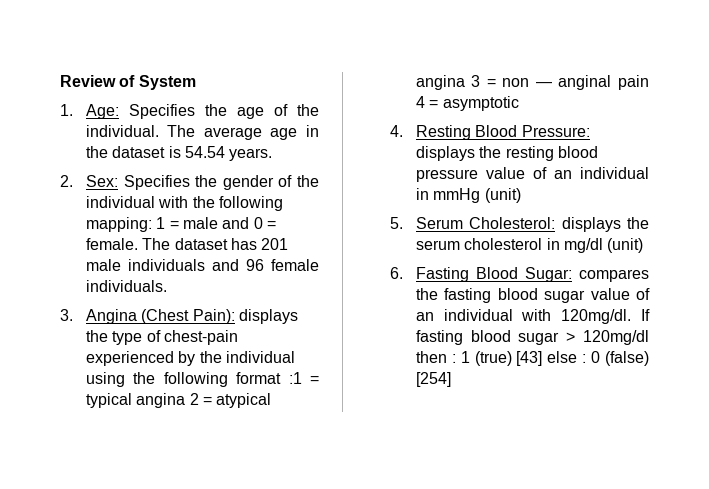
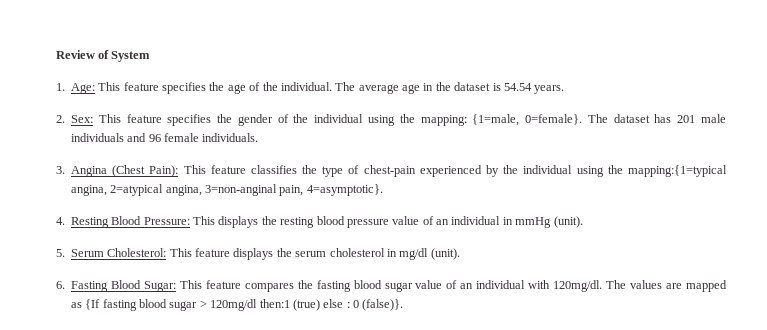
[128,104,195,119] Specifies -> [98,82,207,94] This feature specifies
[123,175,190,190] Specifies -> [98,114,212,126] This feature specifies
[158,196,283,211] [85,217,276,232] [85,238,138,250] with the following mapping: 1 = male and 0 = female. -> [367,114,583,126] using the mapping: {1=male, 0=female}.
[238,309,298,324] displays -> [183,165,297,174] This feature classifies
[163,372,319,387] [85,393,272,408] [415,75,649,90] [415,96,519,111] following format :1 = typical angina 2 = atypical angina 3 = non — anginal pain 4 = asymptotic -> [628,165,727,177] [70,184,383,196] mapping:{1=typical angina, 2=atypical angina, 3=non-anginal pain, 4=asymptotic}.
(590, 131) none -> [193,216,216,225] This
[484,188,521,203] (unit) -> [553,216,583,228] (unit).
(556, 223) none -> [169,248,231,257] This feature
[607,238,644,253] (unit) -> [430,248,460,260] (unit).
(572, 274) none -> [179,280,241,289] This feature
[641,309,650,321] If -> [606,280,727,292] [70,299,101,310] The values are mapped as {If
[415,351,543,366] then : 1 (true) [43] -> [259,299,320,311] then:1 (true)
[605,351,649,366] [415,372,451,387] (false) [254] -> [362,299,404,311] (false)}.

